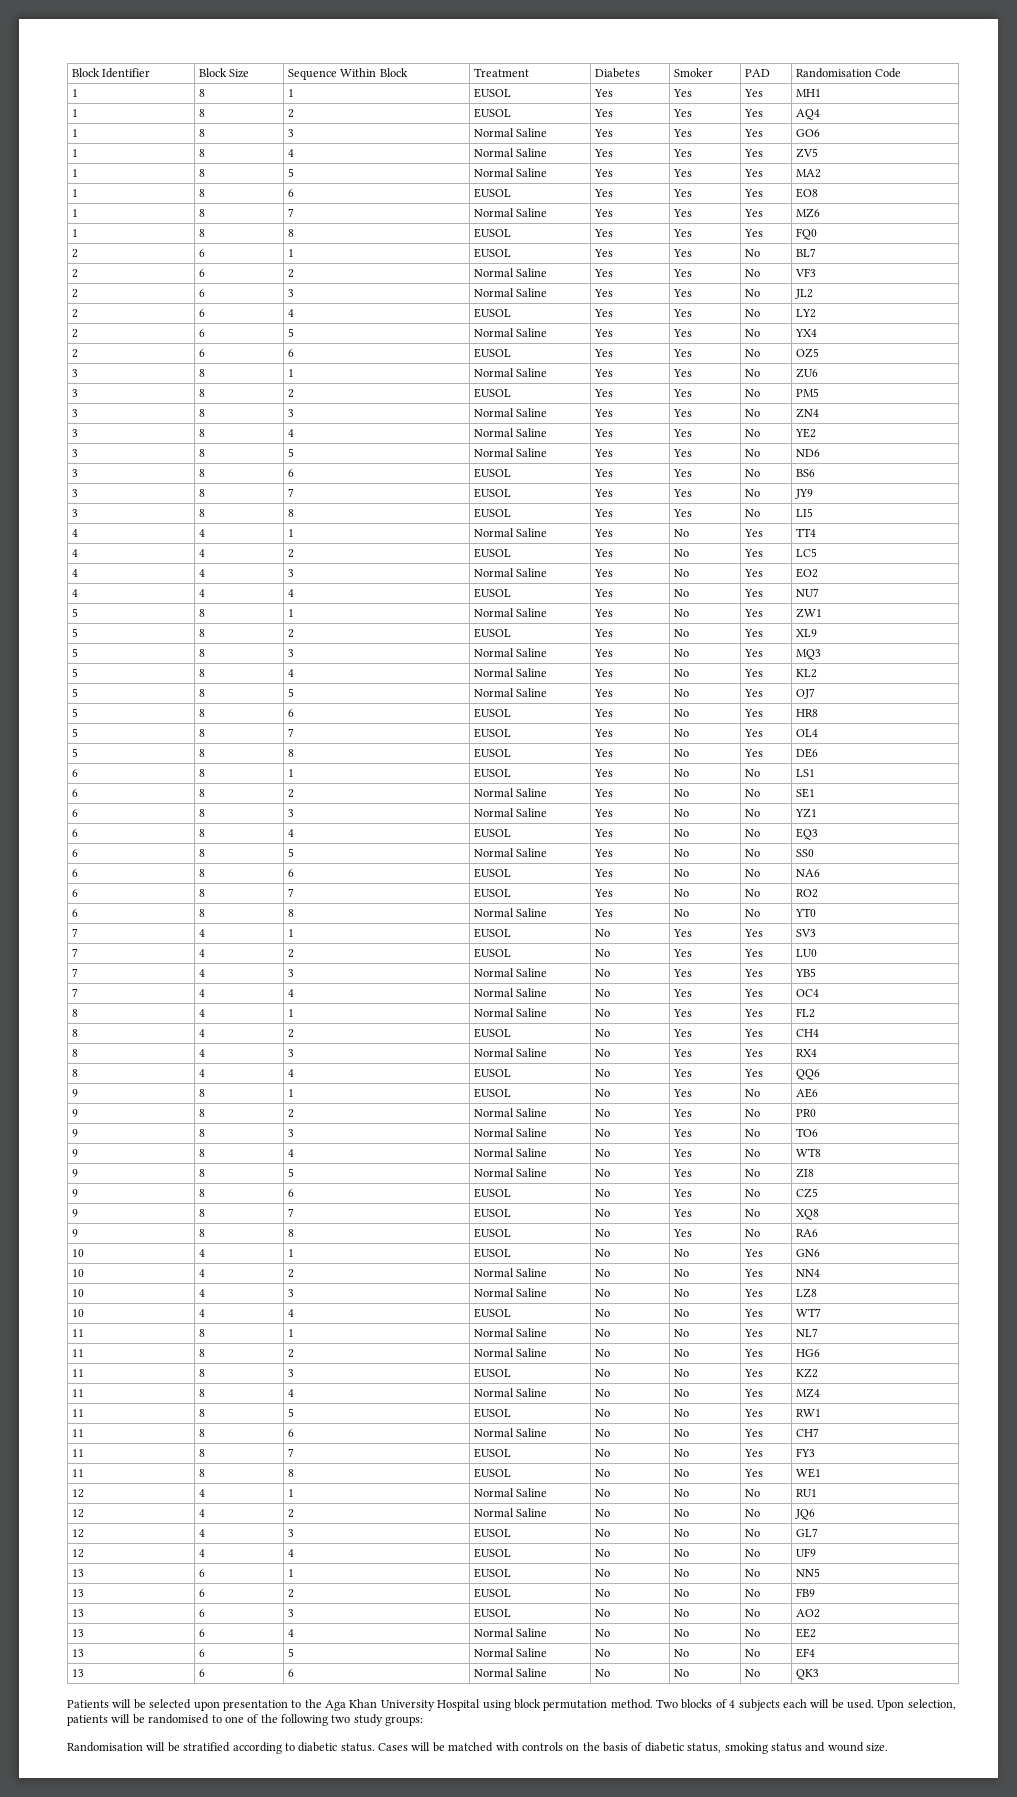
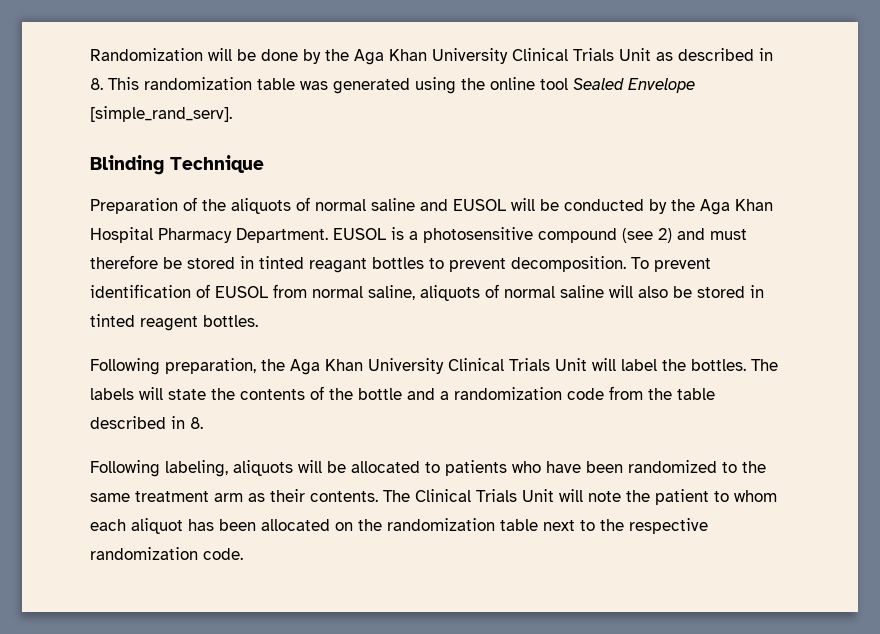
[72,68,151,78] [199,68,250,78] [288,68,408,80] [474,68,530,77] [595,68,641,78] [674,68,714,77] [745,69,771,77] [796,68,902,78] [72,89,79,97] [199,89,206,97] [288,89,295,97] [474,88,512,98] [594,89,614,97] [673,89,693,97] [744,89,764,97] [796,89,822,97] [72,109,79,117] [199,109,206,117] [288,109,295,118] [474,108,512,118] [594,109,614,117] [673,109,693,117] [744,109,764,117] [796,109,821,120] [72,129,79,137] [199,129,206,137] [288,129,295,137] [474,128,548,137] [594,129,614,137] [673,129,693,137] [744,129,764,137] [796,129,821,137] [72,149,79,157] [199,149,206,157] [288,149,295,157] [474,148,548,157] [594,149,614,157] [673,149,693,157] [744,149,764,157] [796,148,819,158] [72,169,79,177] [199,169,206,177] [288,168,295,177] [474,168,548,177] [594,169,614,177] [673,169,693,177] [744,169,764,177] [796,169,822,178] [72,189,79,197] [199,189,206,197] [288,189,295,197] [474,188,512,198] [594,189,614,197] [673,189,693,197] [744,189,764,197] [796,188,819,198] [72,209,79,217] [199,209,206,217] [288,208,295,217] [474,208,548,217] [594,209,614,217] [673,209,693,217] [744,209,764,217] [796,208,821,218] [72,229,79,237] [199,229,206,237] [288,229,295,237] [474,228,512,238] [594,229,614,237] [673,229,693,237] [744,229,764,237] [796,228,818,240] [72,249,79,258] [199,249,206,257] [288,249,295,257] [474,248,512,258] [594,249,614,257] [673,249,693,257] [745,249,761,257] [796,248,817,257] [72,269,79,278] [199,269,206,277] [288,269,295,278] [474,268,548,277] [594,269,614,277] [673,269,693,277] [745,269,761,277] [795,268,817,277] [72,289,79,298] [199,289,206,297] [288,289,295,297] [474,288,548,297] [594,289,614,297] [673,289,693,297] [745,289,761,297] [795,289,814,299] [72,309,79,318] [199,309,206,317] [288,309,295,317] [474,308,512,318] [594,309,614,317] [673,309,693,317] [745,309,761,317] [796,309,817,318] [72,329,79,338] [199,329,206,337] [288,328,295,337] [474,328,548,337] [594,329,614,337] [673,329,693,337] [745,329,761,337] [795,329,818,337] [72,349,79,358] [199,349,206,357] [288,349,295,357] [474,348,512,358] [594,349,614,357] [673,349,693,357] [745,349,761,357] [796,348,820,358] [72,369,79,377] [199,369,206,377] [288,369,295,377] [474,368,548,377] [594,369,614,377] [673,369,693,377] [745,369,761,377] [796,368,819,378] [72,389,79,397] [199,389,206,397] [288,389,295,398] [474,388,512,398] [594,389,614,397] [673,389,693,397] [745,389,761,397] [796,388,820,397] [72,409,79,417] [199,409,206,417] [288,409,295,417] [474,408,548,417] [594,409,614,417] [673,409,693,417] [745,409,761,417] [796,408,820,418] [72,429,79,437] [199,429,206,437] [288,429,295,437] [474,428,548,437] [594,429,614,437] [673,429,693,437] [745,429,761,437] [795,428,817,438] [72,449,79,457] [199,449,206,457] [288,448,295,457] [474,448,548,457] [594,449,614,457] [673,449,693,457] [745,449,761,457] [796,449,821,457] [72,469,79,477] [199,469,206,477] [288,469,295,477] [474,468,512,478] [594,469,614,477] [673,469,693,477] [745,469,761,477] [796,469,816,477] [72,489,79,497] [199,489,206,497] [288,488,295,497] [474,488,512,498] [594,489,614,497] [673,489,693,497] [745,489,761,497] [795,489,814,499] [72,509,79,517] [199,509,206,517] [288,509,295,517] [474,508,512,518] [594,509,614,517] [673,509,693,517] [745,509,761,517] [796,508,814,517] [72,529,79,537] [199,529,206,537] [288,529,295,537] [474,528,548,537] [594,529,614,537] [674,529,690,537] [744,529,764,537] [796,528,817,537] [72,549,79,557] [199,549,206,557] [288,549,295,558] [474,548,512,558] [594,549,614,557] [674,549,690,557] [744,549,764,557] [796,548,818,557] [72,569,79,577] [199,569,206,577] [288,569,295,577] [474,568,548,577] [594,569,614,577] [674,569,690,577] [744,569,764,577] [796,568,819,578] [72,589,79,597] [199,589,206,597] [288,589,295,597] [474,588,512,598] [594,589,614,597] [674,589,690,597] [744,589,764,597] [796,588,820,597] [72,608,79,617] [199,609,206,617] [288,609,295,617] [474,608,548,617] [594,609,614,617] [674,609,690,617] [744,609,764,617] [796,608,823,618] [72,628,79,637] [199,629,206,637] [288,629,295,638] [474,628,512,638] [594,629,614,637] [674,629,690,637] [744,629,764,637] [796,629,818,637] [72,648,79,657] [199,649,206,657] [288,649,295,657] [474,648,548,657] [594,649,614,657] [674,649,690,657] [744,649,764,657] [796,649,822,660] [72,668,79,677] [199,669,206,677] [288,669,295,677] [474,668,548,677] [594,669,614,677] [674,669,690,677] [744,669,764,677] [796,669,818,678] [72,688,79,697] [199,689,206,697] [288,688,295,697] [474,688,548,697] [594,689,614,697] [674,689,690,697] [744,689,764,697] [796,688,816,699] [72,708,79,717] [199,709,206,717] [288,709,295,717] [474,708,512,718] [594,709,614,717] [674,709,690,717] [744,709,764,717] [796,709,819,717] [72,728,79,737] [199,729,206,737] [288,728,295,737] [474,728,512,738] [594,729,614,737] [674,729,690,737] [744,729,764,737] [796,729,819,737] [72,748,79,757] [199,749,206,757] [288,749,295,757] [474,748,512,758] [594,749,614,757] [674,749,690,757] [744,749,764,757] [796,748,819,758] [72,769,79,777] [199,769,206,777] [288,769,295,777] [474,768,512,778] [594,769,614,777] [674,769,690,777] [745,769,761,777] [796,769,816,777] [72,789,79,797] [199,789,206,797] [288,789,295,798] [474,788,548,797] [594,789,614,797] [674,789,690,797] [745,789,761,797] [796,788,816,798] [72,809,79,817] [199,809,206,817] [288,809,295,817] [474,808,548,817] [594,809,614,817] [674,809,690,817] [745,809,761,817] [795,808,818,818] [72,829,79,837] [199,829,206,837] [288,829,295,837] [474,828,512,838] [594,829,614,837] [674,829,690,837] [745,829,761,837] [796,828,819,840] [72,849,79,857] [199,849,206,857] [288,848,295,857] [474,848,548,857] [594,849,614,857] [674,849,690,857] [745,849,761,857] [796,849,815,857] [72,869,79,877] [199,869,206,877] [288,869,295,877] [474,868,512,878] [594,869,614,877] [674,869,690,877] [745,869,761,877] [796,869,821,877] [72,889,79,897] [199,889,206,897] [288,888,295,897] [474,888,512,898] [594,889,614,897] [674,889,690,897] [745,889,761,897] [796,889,819,898] [72,909,79,917] [199,909,206,917] [288,909,295,917] [474,908,548,917] [594,909,614,917] [674,909,690,917] [745,909,761,917] [795,908,817,917] [72,928,79,937] [199,929,206,937] [288,929,295,937] [474,928,512,938] [595,929,611,937] [673,929,693,937] [744,929,764,937] [796,929,817,937] [72,948,79,957] [199,949,206,957] [288,949,295,958] [474,948,512,958] [595,949,611,957] [673,949,693,957] [744,949,764,957] [796,949,818,957] [72,968,79,977] [199,969,206,977] [288,969,295,977] [474,968,548,977] [595,969,611,977] [673,969,693,977] [744,969,764,977] [795,968,817,977] [72,988,79,997] [199,989,206,997] [288,989,295,997] [474,988,548,997] [595,989,611,997] [673,989,693,997] [744,989,764,997] [796,989,820,997] [72,1009,79,1017] [199,1009,206,1017] [288,1009,295,1017] [474,1008,548,1017] [595,1009,611,1017] [673,1009,693,1017] [744,1009,764,1017] [796,1008,816,1018] [72,1029,79,1037] [199,1029,206,1037] [288,1029,295,1038] [474,1028,512,1038] [595,1029,611,1037] [673,1029,693,1037] [744,1029,764,1037] [796,1029,820,1037] [72,1049,79,1057] [199,1049,206,1057] [288,1049,295,1057] [474,1048,548,1057] [595,1049,611,1057] [673,1049,693,1057] [744,1049,764,1057] [796,1049,818,1057] [72,1069,79,1077] [199,1069,206,1077] [288,1069,295,1077] [474,1068,512,1078] [595,1069,611,1077] [673,1069,693,1077] [744,1069,764,1077] [796,1069,821,1080] [72,1089,79,1097] [199,1089,206,1097] [288,1089,295,1097] [474,1088,512,1098] [595,1089,611,1097] [673,1089,693,1097] [745,1089,761,1097] [796,1088,819,1098] [72,1109,79,1117] [199,1109,206,1117] [288,1109,295,1118] [474,1108,548,1117] [595,1109,611,1117] [673,1109,693,1117] [745,1109,761,1117] [796,1109,817,1117] [72,1129,79,1137] [199,1129,206,1137] [288,1129,295,1137] [474,1128,548,1137] [595,1129,611,1137] [673,1129,693,1137] [745,1129,761,1137] [796,1128,819,1137] [72,1149,79,1157] [199,1149,206,1157] [288,1149,295,1157] [474,1148,548,1157] [595,1149,611,1157] [673,1149,693,1157] [745,1149,761,1157] [796,1148,822,1157] [72,1169,79,1177] [199,1169,206,1177] [288,1168,295,1177] [474,1168,548,1177] [595,1169,611,1177] [673,1169,693,1177] [745,1169,761,1177] [796,1168,815,1178] [72,1189,79,1197] [199,1189,206,1197] [288,1189,295,1197] [474,1188,512,1198] [595,1189,611,1197] [673,1189,693,1197] [745,1189,761,1197] [796,1188,819,1198] [72,1209,79,1217] [199,1209,206,1217] [288,1208,295,1217] [474,1208,512,1218] [595,1209,611,1217] [673,1209,693,1217] [745,1209,761,1217] [796,1209,820,1220] [72,1229,79,1237] [199,1229,206,1237] [288,1229,295,1237] [474,1228,512,1238] [595,1229,611,1237] [673,1229,693,1237] [745,1229,761,1237] [796,1229,819,1237] [72,1249,85,1257] [199,1249,206,1257] [288,1249,295,1257] [474,1248,512,1258] [595,1249,611,1257] [674,1249,690,1257] [744,1249,764,1257] [796,1249,821,1257] [72,1269,85,1277] [199,1269,206,1277] [288,1269,295,1278] [474,1268,548,1277] [595,1269,611,1277] [674,1269,690,1277] [744,1269,764,1277] [796,1269,821,1277] [72,1289,85,1297] [199,1289,206,1297] [288,1289,295,1297] [474,1288,548,1297] [595,1289,611,1297] [674,1289,690,1297] [744,1289,764,1297] [796,1288,818,1298] [72,1309,85,1317] [199,1309,206,1317] [288,1309,295,1317] [474,1308,512,1318] [595,1309,611,1317] [674,1309,690,1317] [744,1309,764,1317] [796,1308,822,1317] [72,1329,85,1337] [199,1329,206,1337] [288,1329,295,1337] [474,1328,548,1337] [595,1329,611,1337] [674,1329,690,1337] [744,1329,764,1337] [796,1328,819,1337] [72,1349,85,1357] [199,1349,206,1357] [288,1349,295,1358] [474,1348,548,1357] [595,1349,611,1357] [674,1349,690,1357] [744,1349,764,1357] [796,1349,821,1357] [72,1369,85,1377] [199,1369,206,1377] [288,1369,295,1377] [474,1368,512,1378] [595,1369,611,1377] [674,1369,690,1377] [744,1369,764,1377] [796,1368,819,1378] [72,1389,85,1397] [199,1389,206,1397] [288,1389,295,1397] [474,1388,548,1397] [595,1389,611,1397] [674,1389,690,1397] [744,1389,764,1397] [796,1388,821,1398] [72,1409,85,1417] [199,1409,206,1417] [288,1408,295,1417] [474,1408,512,1418] [595,1409,611,1417] [674,1409,690,1417] [744,1409,764,1417] [796,1409,822,1417] [72,1429,85,1437] [199,1429,206,1437] [288,1429,295,1437] [474,1428,548,1437] [595,1429,611,1437] [674,1429,690,1437] [744,1429,764,1437] [796,1428,820,1437] [72,1449,85,1457] [199,1449,206,1457] [288,1448,295,1457] [474,1448,512,1458] [595,1449,611,1457] [674,1449,690,1457] [744,1449,764,1457] [796,1448,816,1457] [72,1469,85,1477] [199,1469,206,1477] [288,1469,295,1477] [474,1468,512,1478] [595,1469,611,1477] [674,1469,690,1477] [744,1469,764,1477] [796,1468,822,1478] [72,1489,85,1498] [199,1489,206,1497] [288,1489,295,1497] [474,1488,548,1497] [595,1489,611,1497] [674,1489,690,1497] [745,1489,761,1497] [796,1489,818,1497] [72,1509,85,1518] [199,1509,206,1517] [288,1509,295,1518] [474,1508,548,1517] [595,1509,611,1517] [674,1509,690,1517] [745,1509,761,1517] [795,1509,816,1520] [72,1529,85,1538] [199,1529,206,1537] [288,1529,295,1537] [474,1528,512,1538] [595,1529,611,1537] [674,1529,690,1537] [745,1529,761,1537] [796,1528,819,1537] [72,1549,85,1558] [199,1549,206,1557] [288,1549,295,1557] [474,1548,512,1558] [595,1549,611,1557] [674,1549,690,1557] [745,1549,761,1557] [796,1548,817,1557] [72,1569,85,1577] [199,1569,206,1577] [288,1569,295,1577] [474,1568,512,1578] [595,1569,611,1577] [674,1569,690,1577] [745,1569,761,1577] [796,1568,821,1577] [72,1589,85,1597] [199,1589,206,1597] [288,1589,295,1598] [474,1588,512,1598] [595,1589,611,1597] [674,1589,690,1597] [745,1589,761,1597] [796,1588,816,1597] [72,1609,85,1617] [199,1609,206,1617] [288,1609,295,1617] [474,1608,512,1618] [595,1609,611,1617] [674,1609,690,1617] [745,1609,761,1617] [796,1609,821,1618] [72,1629,85,1637] [199,1629,206,1637] [288,1629,295,1637] [474,1628,548,1637] [595,1629,611,1637] [674,1629,690,1637] [745,1629,761,1637] [796,1628,817,1638] [72,1649,85,1657] [199,1649,206,1657] [288,1648,295,1657] [474,1648,548,1657] [595,1649,611,1657] [674,1649,690,1657] [745,1649,761,1657] [796,1648,816,1658] [72,1669,85,1677] [199,1669,206,1677] [288,1669,295,1677] [474,1668,548,1677] [595,1669,611,1677] [674,1669,690,1677] [745,1669,761,1677] [796,1669,820,1680] [67,1699,956,1711] [67,1714,424,1726] [67,1742,888,1754] Block Identifier | Block Size | Sequence Within Block | Treatment | Diabetes | Smoker | PAD | Randomisation Code // 1 | 8 | 1 | EUSOL | Yes | Yes | Yes | MH1 // 1 | 8 | 2 | EUSOL | Yes | Yes | Yes | AQ4 // 1 | 8 | 3 | Normal Saline | Yes | Yes | Yes | GO6 // 1 | 8 | 4 | Normal Saline | Yes | Yes | Yes | ZV5 // 1 | 8 | 5 | Normal Saline | Yes | Yes | Yes | MA2 // 1 | 8 | 6 | EUSOL | Yes | Yes | Yes | EO8 // 1 | 8 | 7 | Normal Saline | Yes | Yes | Yes | MZ6 // 1 | 8 | 8 | EUSOL | Yes | Yes | Yes | FQ0 // 2 | 6 | 1 | EUSOL | Yes | Yes | No | BL7 // 2 | 6 | 2 | Normal Saline | Yes | Yes | No | VF3 // 2 | 6 | 3 | Normal Saline | Yes | Yes | No | JL2 // 2 | 6 | 4 | EUSOL | Yes | Yes | No | LY2 // 2 | 6 | 5 | Normal Saline | Yes | Yes | No | YX4 // 2 | 6 | 6 | EUSOL | Yes | Yes | No | OZ5 // 3 | 8 | 1 | Normal Saline | Yes | Yes | No | ZU6 // 3 | 8 | 2 | EUSOL | Yes | Yes | No | PM5 // 3 | 8 | 3 | Normal Saline | Yes | Yes | No | ZN4 // 3 | 8 | 4 | Normal Saline | Yes | Yes | No | YE2 // 3 | 8 | 5 | Normal Saline | Yes | Yes | No | ND6 // 3 | 8 | 6 | EUSOL | Yes | Yes | No | BS6 // 3 | 8 | 7 | EUSOL | Yes | Yes | No | JY9 // 3 | 8 | 8 | EUSOL | Yes | Yes | No | LI5 // 4 | 4 | 1 | Normal Saline | Yes | No | Yes | TT4 // 4 | 4 | 2 | EUSOL | Yes | No | Yes | LC5 // 4 | 4 | 3 | Normal Saline | Yes | No | Yes | EO2 // 4 | 4 | 4 | EUSOL | Yes | No | Yes | NU7 // 5 | 8 | 1 | Normal Saline | Yes | No | Yes | ZW1 // 5 | 8 | 2 | EUSOL | Yes | No | Yes | XL9 // 5 | 8 | 3 | Normal Saline | Yes | No | Yes | MQ3 // 5 | 8 | 4 | Normal Saline | Yes | No | Yes | KL2 // 5 | 8 | 5 | Normal Saline | Yes | No | Yes | OJ7 // 5 | 8 | 6 | EUSOL | Yes | No | Yes | HR8 // 5 | 8 | 7 | EUSOL | Yes | No | Yes | OL4 // 5 | 8 | 8 | EUSOL | Yes | No | Yes | DE6 // 6 | 8 | 1 | EUSOL | Yes | No | No | LS1 // 6 | 8 | 2 | Normal Saline | Yes | No | No | SE1 // 6 | 8 | 3 | Normal Saline | Yes | No | No | YZ1 // 6 | 8 | 4 | EUSOL | Yes | No | No | EQ3 // 6 | 8 | 5 | Normal Saline | Yes | No | No | SS0 // 6 | 8 | 6 | EUSOL | Yes | No | No | NA6 // 6 | 8 | 7 | EUSOL | Yes | No | No | RO2 // 6 | 8 | 8 | Normal Saline | Yes | No | No | YT0 // 7 | 4 | 1 | EUSOL | No | Yes | Yes | SV3 // 7 | 4 | 2 | EUSOL | No | Yes | Yes | LU0 // 7 | 4 | 3 | Normal Saline | No | Yes | Yes | YB5 // 7 | 4 | 4 | Normal Saline | No | Yes | Yes | OC4 // 8 | 4 | 1 | Normal Saline | No | Yes | Yes | FL2 // 8 | 4 | 2 | EUSOL | No | Yes | Yes | CH4 // 8 | 4 | 3 | Normal Saline | No | Yes | Yes | RX4 // 8 | 4 | 4 | EUSOL | No | Yes | Yes | QQ6 // 9 | 8 | 1 | EUSOL | No | Yes | No | AE6 // 9 | 8 | 2 | Normal Saline | No | Yes | No | PR0 // 9 | 8 | 3 | Normal Saline | No | Yes | No | TO6 // 9 | 8 | 4 | Normal Saline | No | Yes | No | WT8 // 9 | 8 | 5 | Normal Saline | No | Yes | No | ZI8 // 9 | 8 | 6 | EUSOL | No | Yes | No | CZ5 // 9 | 8 | 7 | EUSOL | No | Yes | No | XQ8 // 9 | 8 | 8 | EUSOL | No | Yes | No | RA6 // 10 | 4 | 1 | EUSOL | No | No | Yes | GN6 // 10 | 4 | 2 | Normal Saline | No | No | Yes | NN4 // 10 | 4 | 3 | Normal Saline | No | No | Yes | LZ8 // 10 | 4 | 4 | EUSOL | No | No | Yes | WT7 // 11 | 8 | 1 | Normal Saline | No | No | Yes | NL7 // 11 | 8 | 2 | Normal Saline | No | No | Yes | HG6 // 11 | 8 | 3 | EUSOL | No | No | Yes | KZ2 // 11 | 8 | 4 | Normal Saline | No | No | Yes | MZ4 // 11 | 8 | 5 | EUSOL | No | No | Yes | RW1 // 11 | 8 | 6 | Normal Saline | No | No | Yes | CH7 // 11 | 8 | 7 | EUSOL | No | No | Yes | FY3 // 11 | 8 | 8 | EUSOL | No | No | Yes | WE1 // 12 | 4 | 1 | Normal Saline | No | No | No | RU1 // 12 | 4 | 2 | Normal Saline | No | No | No | JQ6 // 12 | 4 | 3 | EUSOL | No | No | No | GL7 // 12 | 4 | 4 | EUSOL | No | No | No | UF9 // 13 | 6 | 1 | EUSOL | No | No | No | NN5 // 13 | 6 | 2 | EUSOL | No | No | No | FB9 // 13 | 6 | 3 | EUSOL | No | No | No | AO2 // 13 | 6 | 4 | Normal Saline | No | No | No | EE2 // 13 | 6 | 5 | Normal Saline | No | No | No | EF4 // 13 | 6 | 6 | Normal Saline | No | No | No | QK3 // Patients will be selected upon presentation to the Aga Khan University Hospital using block permutation method. Two blocks of 4 subjects each will be used. Upon selection, patients will be randomised to one of the following two study groups: // Randomisation will be stratified according to diabetic status. Cases will be matched with controls on the basis of diabetic status, smoking status and wound size. -> [90,48,773,65] [90,77,695,94] [90,106,232,122] [90,155,264,175] [90,197,773,215] [90,227,747,243] [90,255,711,273] [90,284,764,301] [90,314,258,331] [90,358,778,375] [90,386,715,400] [90,416,203,429] [90,460,766,477] [90,489,777,505] [90,518,708,534] [90,547,243,560] Randomization will be done by the Aga Khan University Clinical Trials Unit as described in 8. This randomization table was generated using the online tool Sealed Envelope [simple_rand_serv]. // Blinding Technique // Preparation of the aliquots of normal saline and EUSOL will be conducted by the Aga Khan Hospital Pharmacy Department. EUSOL is a photosensitive compound (see 2) and must therefore be stored in tinted reagant bottles to prevent decomposition. To prevent identification of EUSOL from normal saline, aliquots of normal saline will also be stored in tinted reagent bottles. // Following preparation, the Aga Khan University Clinical Trials Unit will label the bottles. The labels will state the contents of the bottle and a randomization code from the table described in 8. // Following labeling, aliquots will be allocated to patients who have been randomized to the same treatment arm as their contents. The Clinical Trials Unit will note the patient to whom each aliquot has been allocated on the randomization table next to the respective randomization code.

